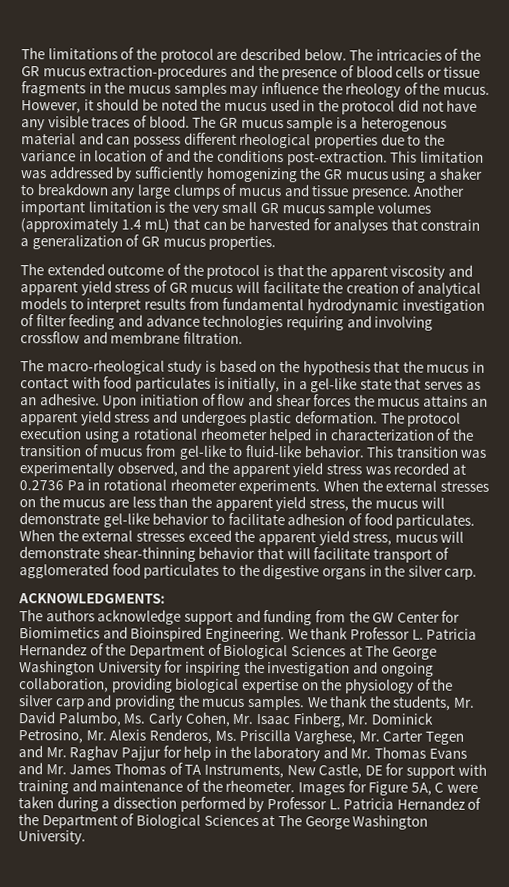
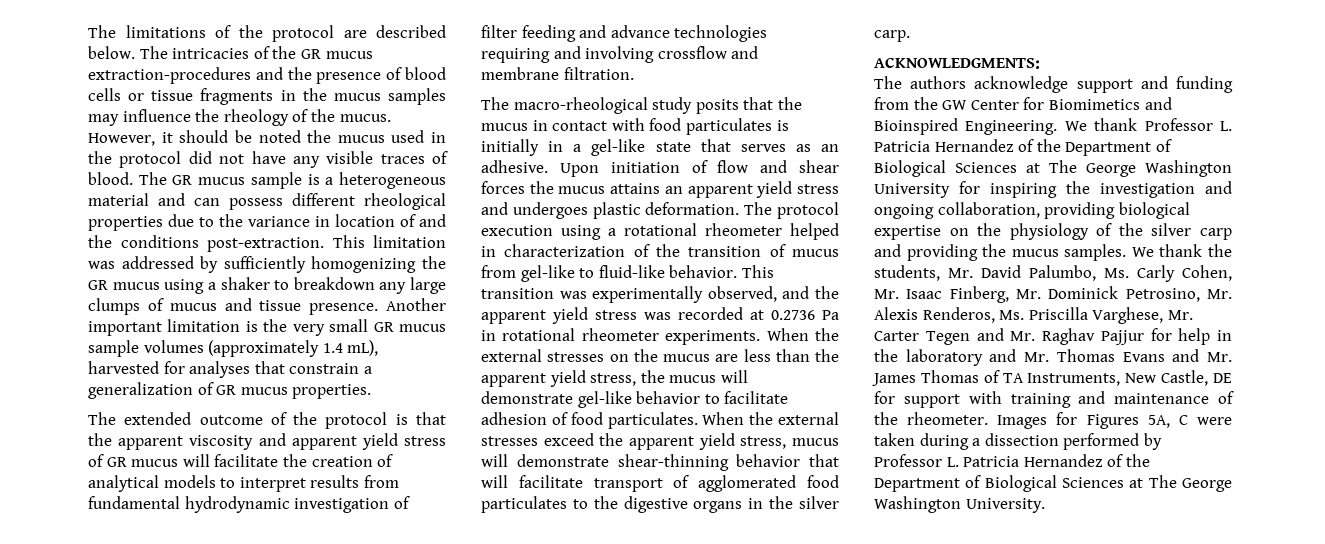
[361,116,448,132] heterogenous -> [339,172,447,189] heterogeneous
[144,217,246,233] mL) that can be -> [347,340,379,356] mL),
[204,359,371,376] is based on the hypothesis -> [695,99,739,114] posits
[227,377,281,393] initially, -> [481,139,539,156] initially
[368,781,409,796] Figure -> [1086,414,1139,429] Figures

